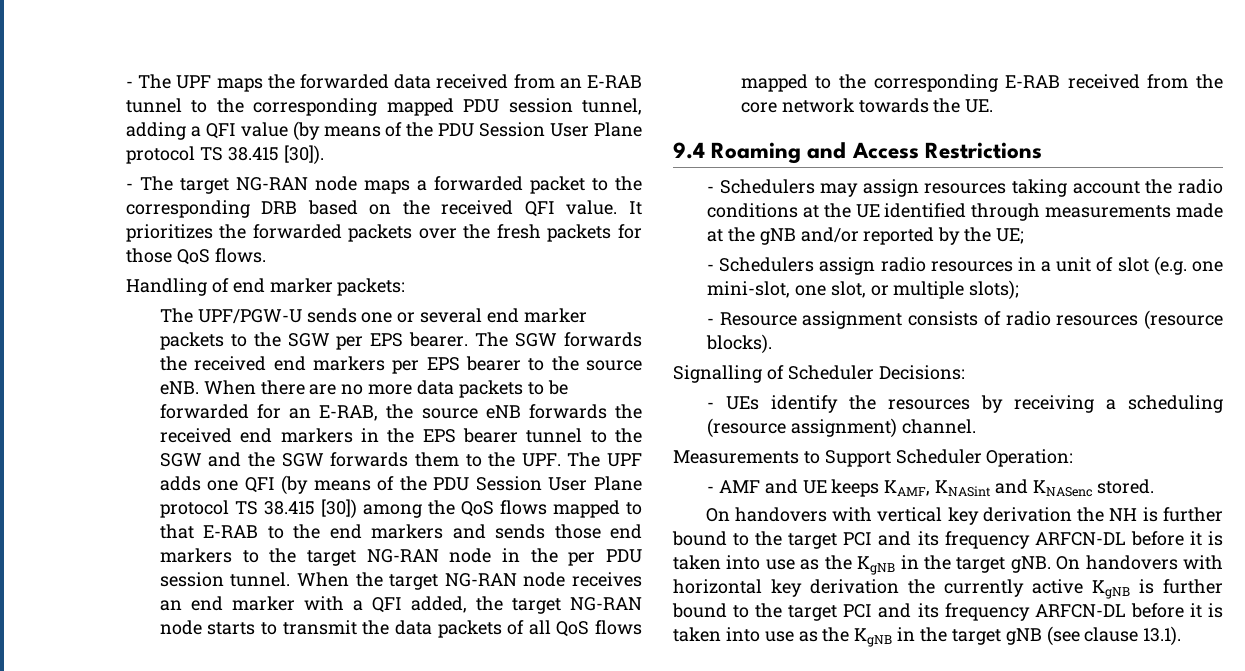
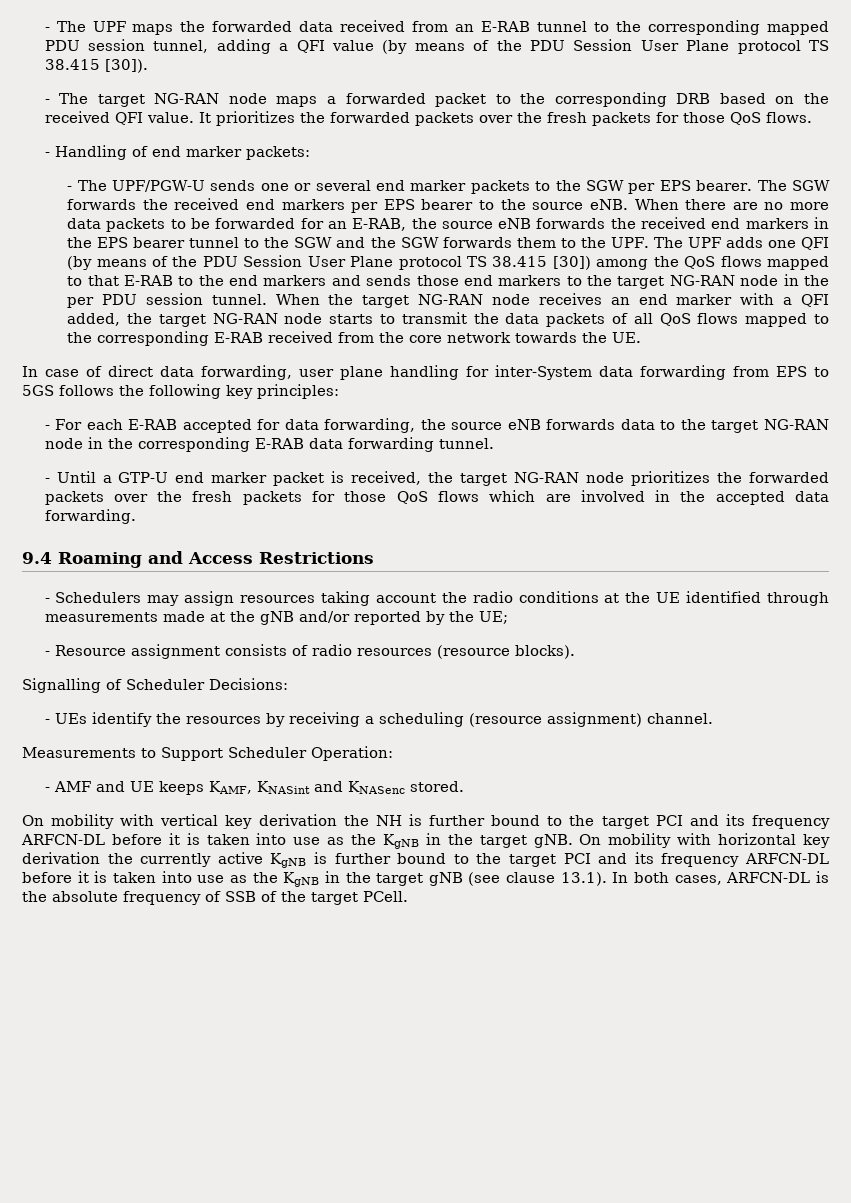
(266, 255) none -> [44,152,50,157] -
(406, 287) none -> [67,186,73,191] -
(994, 106) none -> [22,365,829,380] [22,384,339,399] [44,418,830,433] [44,437,494,452] [44,471,830,486] [44,490,829,505] [44,509,136,524] // In case of direct data forwarding, user plane handling for inter-System data forwarding from EPS to 5GS follows the following key principles: // - For each E-RAB accepted for data forwarding, the source eNB forwards data to the target NG-RAN node in the corresponding E-RAB data forwarding tunnel. // - Until a GTP-U end marker packet is received, the target NG-RAN node prioritizes the forwarded packets over the fresh packets for those QoS flows which are involved in the accepted data forwarding.
[706,256,1223,276] [706,280,1020,300] // - Schedulers assign radio resources in a unit of slot (e.g. one mini-slot, one slot, or multiple slots); -> (508, 617) none
[734,507,827,522] handovers -> [51,814,115,829] mobility
[1085,555,1178,570] handovers -> [608,833,672,848] mobility
(1182, 636) none -> [612,871,829,885] [22,891,408,905] In both cases, ARFCN-DL is the absolute frequency of SSB of the target PCell.

